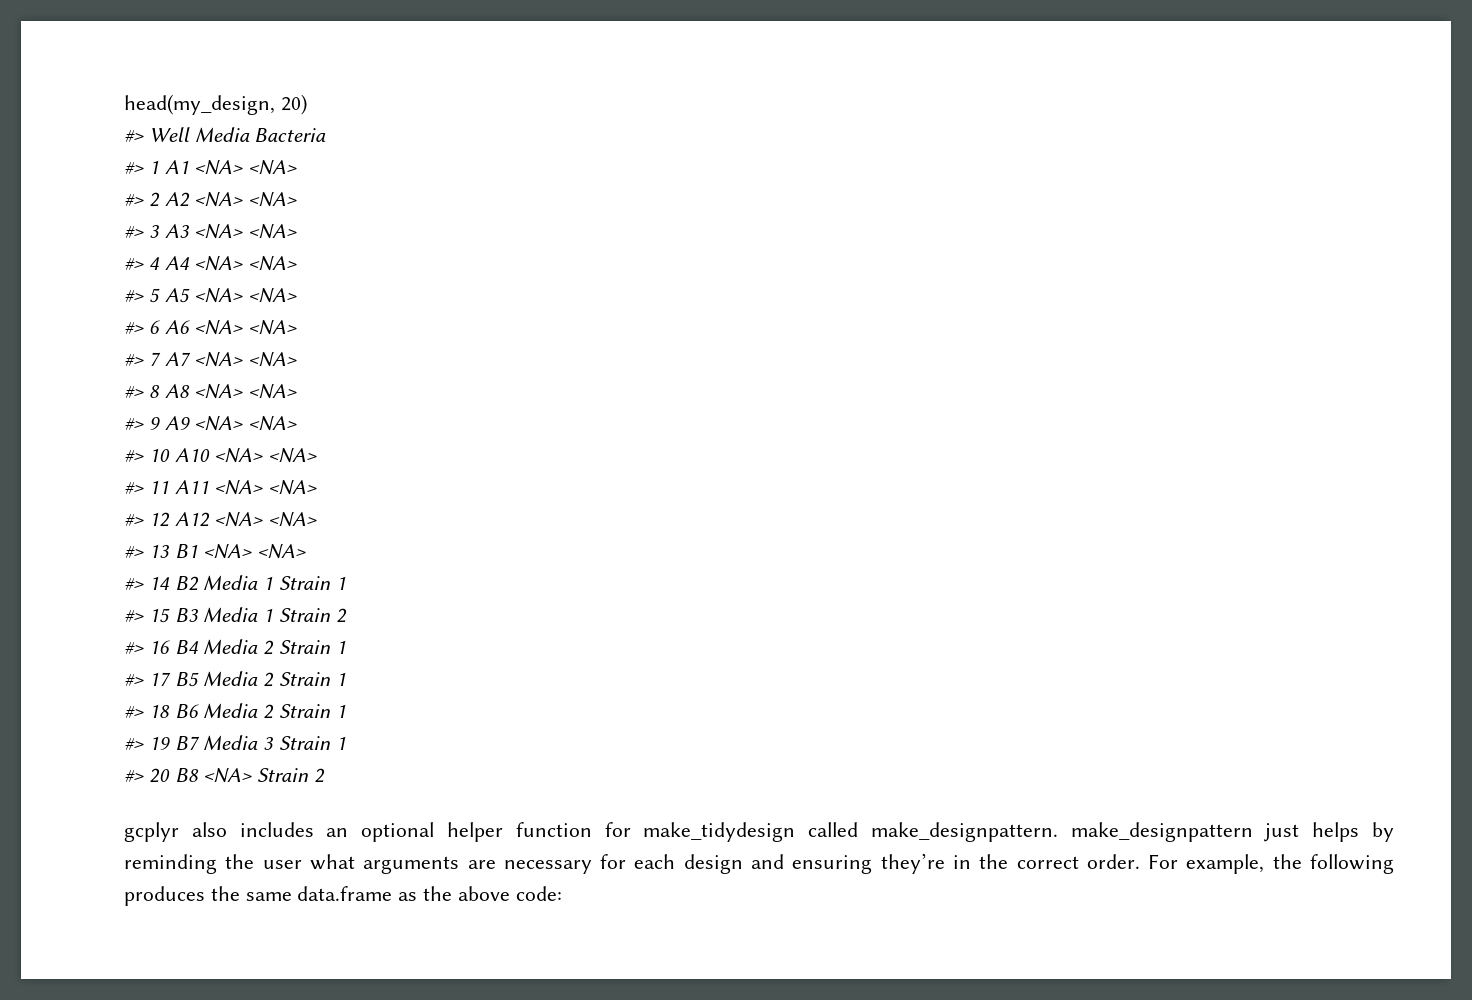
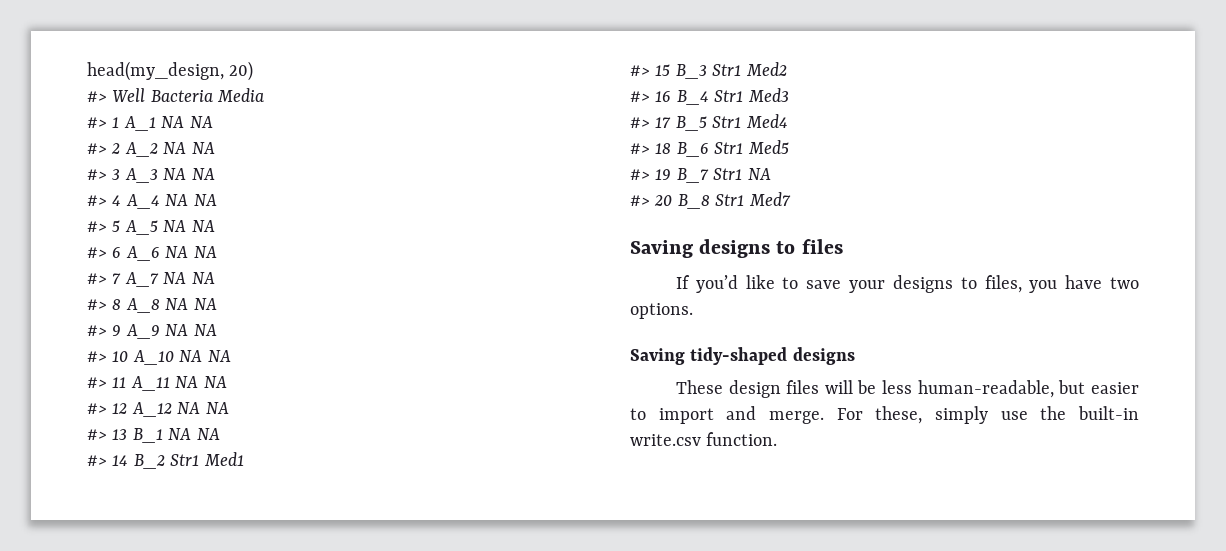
[194,127,327,142] Media Bacteria -> [150,88,265,102] Bacteria Media
[164,160,298,175] A1 <NA> <NA> -> [123,116,213,131] A_1 NA NA
[164,192,298,207] A2 <NA> <NA> -> [124,142,215,157] A_2 NA NA
[164,224,298,239] A3 <NA> <NA> -> [124,168,215,183] A_3 NA NA
[164,256,298,271] A4 <NA> <NA> -> [125,194,217,209] A_4 NA NA
[164,288,298,303] A5 <NA> <NA> -> [124,220,215,235] A_5 NA NA
[164,320,298,335] A6 <NA> <NA> -> [125,246,217,261] A_6 NA NA
[164,352,298,367] A7 <NA> <NA> -> [124,272,215,287] A_7 NA NA
[164,384,298,399] A8 <NA> <NA> -> [125,298,217,313] A_8 NA NA
[164,416,298,431] A9 <NA> <NA> -> [125,324,217,339] A_9 NA NA
[174,448,318,463] A10 <NA> <NA> -> [132,350,231,365] A_10 NA NA
[174,480,318,495] A11 <NA> <NA> -> [130,376,227,391] A_11 NA NA
[174,512,318,527] A12 <NA> <NA> -> [131,402,229,417] A_12 NA NA
[174,544,307,559] B1 <NA> <NA> -> [132,428,220,443] B_1 NA NA
[174,575,346,591] [124,607,347,623] [124,639,346,655] [124,671,346,687] [124,703,346,719] [124,735,346,750] [124,768,326,783] [124,822,1394,842] [124,853,1394,874] [124,886,562,906] B2 Media 1 Strain 1 // #> 15 B3 Media 1 Strain 2 // #> 16 B4 Media 2 Strain 1 // #> 17 B5 Media 2 Strain 1 // #> 18 B6 Media 2 Strain 1 // #> 19 B7 Media 3 Strain 1 // #> 20 B8 <NA> Strain 2 // gcplyr also includes an optional helper function for make_tidydesign called make_designpattern. make_designpattern just helps by reminding the user what arguments are necessary for each design and ensuring they’re in the correct order. For example, the following produces the same data.frame as the above code: -> [133,452,244,469] [630,62,787,79] [630,88,789,105] [630,114,788,131] [630,140,789,157] [630,168,771,183] [630,192,791,209] [630,239,843,258] [675,275,1139,293] [630,303,693,319] [630,347,855,365] [675,380,1139,398] [630,406,1139,424] [630,432,778,446] B_2 Str1 Med1 // #> 15 B_3 Str1 Med2 // #> 16 B_4 Str1 Med3 // #> 17 B_5 Str1 Med4 // #> 18 B_6 Str1 Med5 // #> 19 B_7 Str1 NA // #> 20 B_8 Str1 Med7 // Saving designs to files // If you’d like to save your designs to files, you have two options. // Saving tidy-shaped designs // These design files will be less human-readable, but easier to import and merge. For these, simply use the built-in write.csv function.

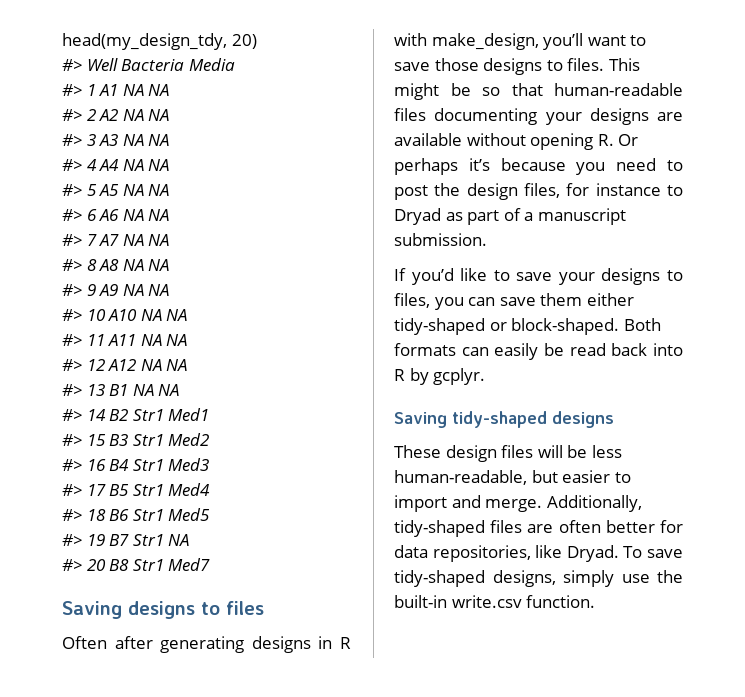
[87,61,224,81] head(my_design, -> [62,33,227,50] head(my_design_tdy,
[123,116,156,131] A_1 -> [99,84,119,96] A1
[124,142,158,157] A_2 -> [99,109,119,121] A2
[124,168,158,183] A_3 -> [99,134,119,146] A3
[125,194,160,209] A_4 -> [99,159,120,171] A4
[124,220,158,235] A_5 -> [99,184,120,196] A5
[125,246,160,261] A_6 -> [99,209,120,221] A6
[124,272,159,287] A_7 -> [99,234,120,246] A7
[125,298,160,313] A_8 -> [99,259,120,271] A8
[125,324,160,339] A_9 -> [99,284,119,296] A9
[132,350,174,365] A_10 -> [108,309,138,321] A10
[130,376,170,391] A_11 -> [108,334,137,346] A11
[131,402,172,417] A_12 -> [108,359,137,371] A12
[132,428,163,443] B_1 -> [109,384,129,396] B1
[133,454,165,469] B_2 -> [109,409,129,421] B2
[675,64,707,79] B_3 -> [109,434,129,446] B3
[676,90,709,105] B_4 -> [109,459,130,471] B4
[675,116,707,131] B_5 -> [109,484,130,496] B5
[676,142,709,157] B_6 -> [109,509,130,521] B6
[676,168,709,183] B_7 -> [109,534,130,546] B7
[677,194,710,209] B_8 -> [109,559,130,571] B8
(843, 246) none -> [62,636,351,653] [394,33,647,50] [394,58,640,75] [394,83,683,100] [394,108,683,125] [394,133,639,150] [394,158,683,175] [394,183,683,200] [394,208,626,225] [394,233,487,246] // Often after generating designs in R with make_design, you’ll want to save those designs to files. This might be so that human-readable files documenting your designs are available without opening R. Or perhaps it’s because you need to post the design files, for instance to Dryad as part of a manuscript submission.
[1065,275,1139,289] [630,303,693,319] have two options. -> [468,293,634,306] [394,318,661,335] [394,343,683,360] [394,368,486,385] can save them either tidy-shaped or block-shaped. Both formats can easily be read back into R by gcplyr.
[836,406,923,424] For these, -> [546,495,642,512] [394,520,683,537] [394,545,683,562] [394,570,556,587] Additionally, tidy-shaped files are often better for data repositories, like Dryad. To save tidy-shaped designs,

